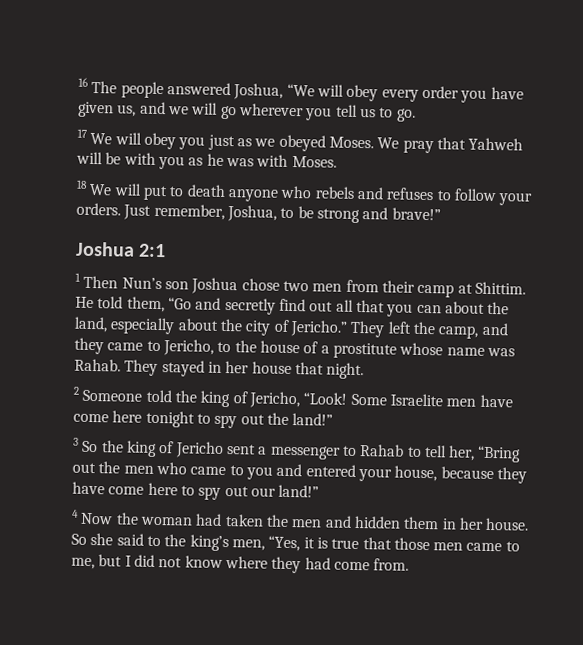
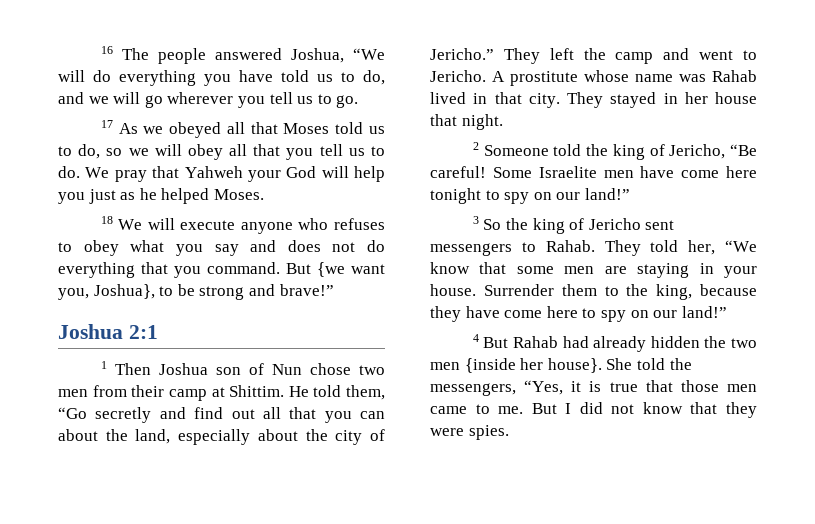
[346,84,524,103] [78,101,137,118] obey every order you have given us, -> [93,70,385,86] do everything you have told us to do,
[90,132,524,154] [76,151,337,170] [76,179,533,206] [76,202,277,222] We will obey you just as we obeyed Moses. We pray that Yahweh will be with you as he was with Moses. // 18 We will put to death anyone who rebels and refuses to follow your orders. Just remember, Joshua, -> [118,122,385,138] [58,144,385,160] [58,166,385,182] [58,188,264,204] [100,216,385,234] [58,240,385,256] [58,262,385,278] [58,284,155,300] As we obeyed all that Moses told us to do, so we will obey all that you tell us to do. We pray that Yahweh your God will help you just as he helped Moses. // 18 We will execute anyone who refuses to obey what you say and does not do everything that you command. But {we want you, Joshua},
[121,277,239,295] Nun’s son Joshua -> [158,363,302,375] Joshua son of Nun
[195,297,276,315] and secretly -> [95,407,186,423] secretly and
[438,322,509,339] [74,337,515,359] [74,358,121,372] camp, and they came to Jericho, to the house of a prostitute whose name was Rahab. -> [615,48,757,64] [430,70,757,86] [430,92,560,108] camp and went to Jericho. A prostitute whose name was Rahab lived in that city.
[303,392,348,405] “Look! -> [730,144,757,156] [430,166,486,178] “Be careful!
[240,412,289,425] out the -> [533,192,581,200] on our
[258,444,522,463] [72,461,438,482] a messenger to Rahab to tell her, “Bring out the men who came to you and entered your house, -> [430,240,757,256] [430,262,757,278] [430,284,693,300] messengers to Rahab. They told her, “We know that some men are staying in your house. Surrender them to the king,
[224,486,249,497] out -> [630,310,649,318] on
[80,512,530,531] [71,533,265,552] Now the woman had taken the men and hidden them in her house. So she said to the king’s men, -> [483,336,757,352] [430,358,692,373] [430,383,516,396] But Rahab had already hidden the two men {inside her house}. She told the messengers,
[71,554,123,570] me, but -> [498,403,557,414] me. But
[224,556,410,574] where they had come from. -> [690,402,757,418] [430,425,509,440] that they were spies.

